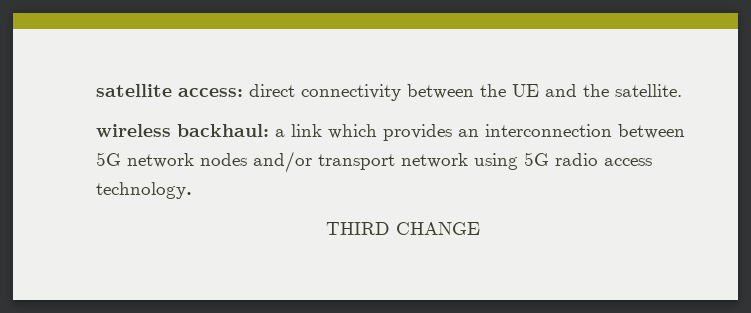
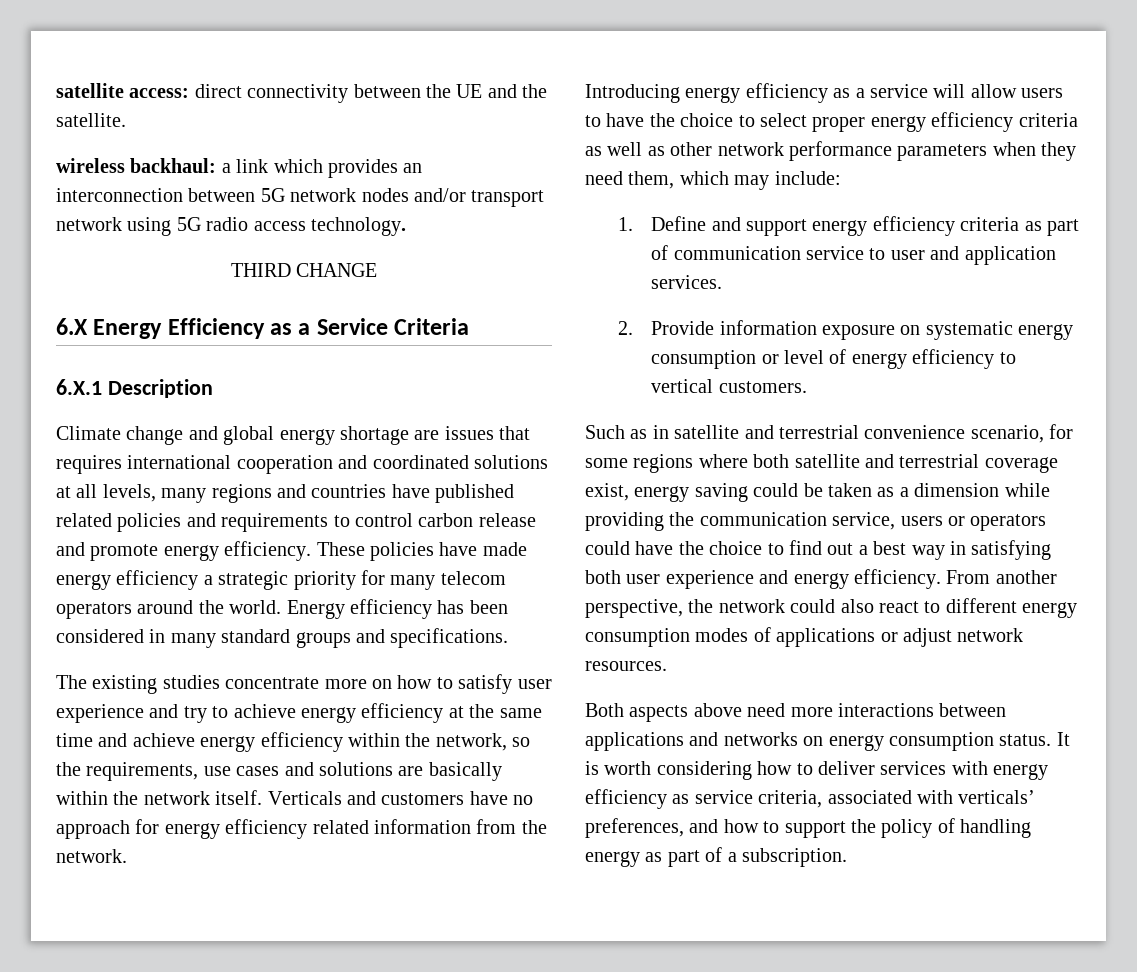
(480, 228) none -> [56,318,470,339] [56,379,213,398] [56,426,531,445] [56,455,548,474] [56,484,515,503] [56,513,536,532] [56,541,527,561] [56,570,506,590] [56,599,508,619] [56,628,509,648] [56,674,552,694] [56,703,542,723] [56,732,531,752] [56,762,502,781] [56,790,534,805] [56,819,547,839] [56,849,127,863] [585,83,1064,103] [585,112,1078,132] [585,141,1077,161] [585,171,841,190] [618,216,1080,236] [651,245,1056,265] [651,275,723,289] [618,320,1074,340] [651,349,1016,369] [651,379,807,393] [585,424,1074,443] [585,454,1058,473] [585,483,1050,502] [585,512,1047,531] [585,540,1052,560] [585,569,1057,589] [585,598,1078,618] [585,627,1024,647] [585,661,667,671] [585,703,1007,722] [585,732,1070,751] [585,761,1049,780] [585,789,1036,809] [585,818,1032,838] [585,847,847,867] // 6.X Energy Efficiency as a Service Criteria // 6.X.1 Description // Climate change and global energy shortage are issues that requires international cooperation and coordinated solutions at all levels, many regions and countries have published related policies and requirements to control carbon release and promote energy efficiency. These policies have made energy efficiency a strategic priority for many telecom operators around the world. Energy efficiency has been considered in many standard groups and specifications. // The existing studies concentrate more on how to satisfy user experience and try to achieve energy efficiency at the same time and achieve energy efficiency within the network, so the requirements, use cases and solutions are basically within the network itself. Verticals and customers have no approach for energy efficiency related information from the network. // Introducing energy efficiency as a service will allow users to have the choice to select proper energy efficiency criteria as well as other network performance parameters when they need them, which may include: // 1. Define and support energy efficiency criteria as part of communication service to user and application services. // 2. Provide information exposure on systematic energy consumption or level of energy efficiency to vertical customers. // Such as in satellite and terrestrial convenience scenario, for some regions where both satellite and terrestrial coverage exist, energy saving could be taken as a dimension while providing the communication service, users or operators could have the choice to find out a best way in satisfying both user experience and energy efficiency. From another perspective, the network could also react to different energy consumption modes of applications or adjust network resources. // Both aspects above need more interactions between applications and networks on energy consumption status. It is worth considering how to deliver services with energy efficiency as service criteria, associated with verticals’ preferences, and how to support the policy of handling energy as part of a subscription.

